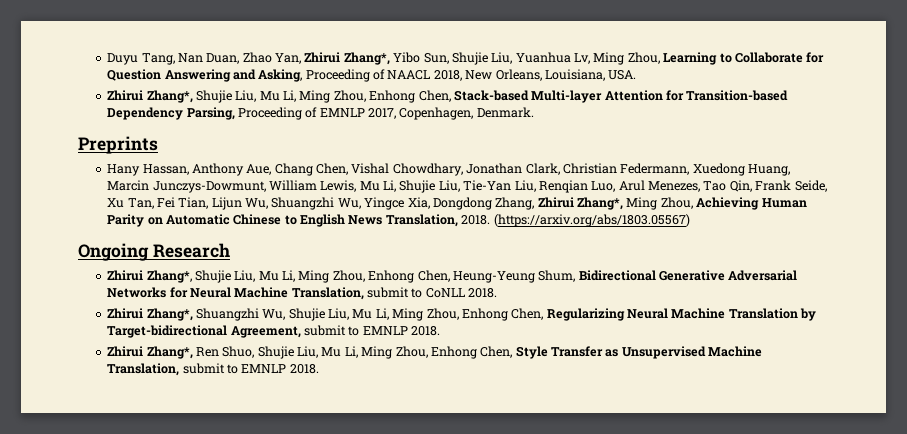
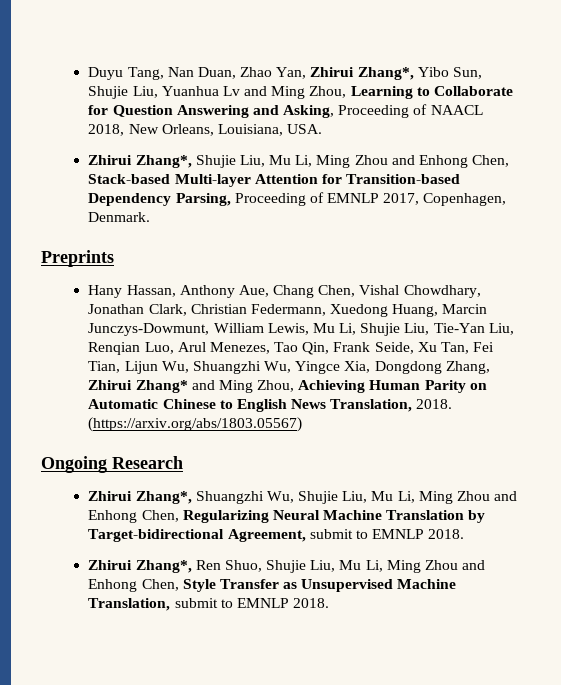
[574,53,591,64] Lv, -> [222,86,268,96] Lv and
[333,90,366,102] Zhou, -> [354,155,415,165] Zhou and
[577,197,624,210] Zhang*, -> [135,380,215,393] Zhang* and
[107,270,798,283] [107,287,498,300] // Zhirui Zhang*, Shujie Liu, Mu Li, Ming Zhou, Enhong Chen, Heung-Yeung Shum, Bidirectional Generative Adversarial Networks for Neural Machine Translation, submit to CoNLL 2018. -> (183, 462) none
[426,308,459,320] Zhou, -> [457,491,518,501] Zhou and
[395,346,428,358] Zhou, -> [425,560,486,570] Zhou and

